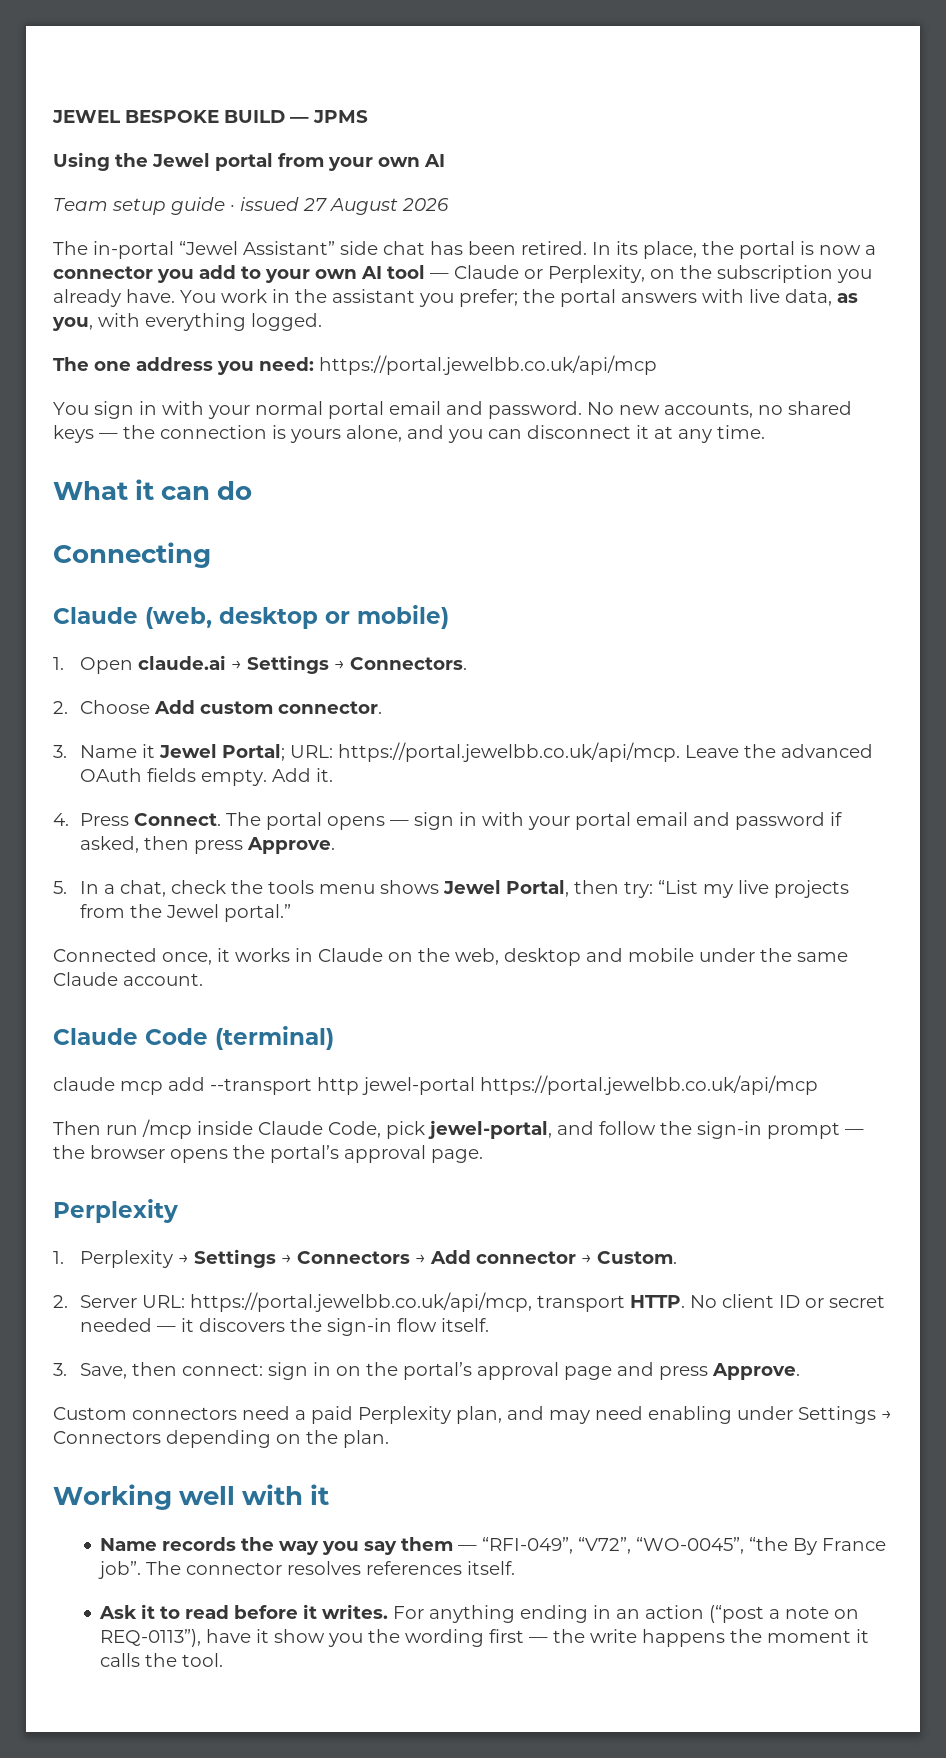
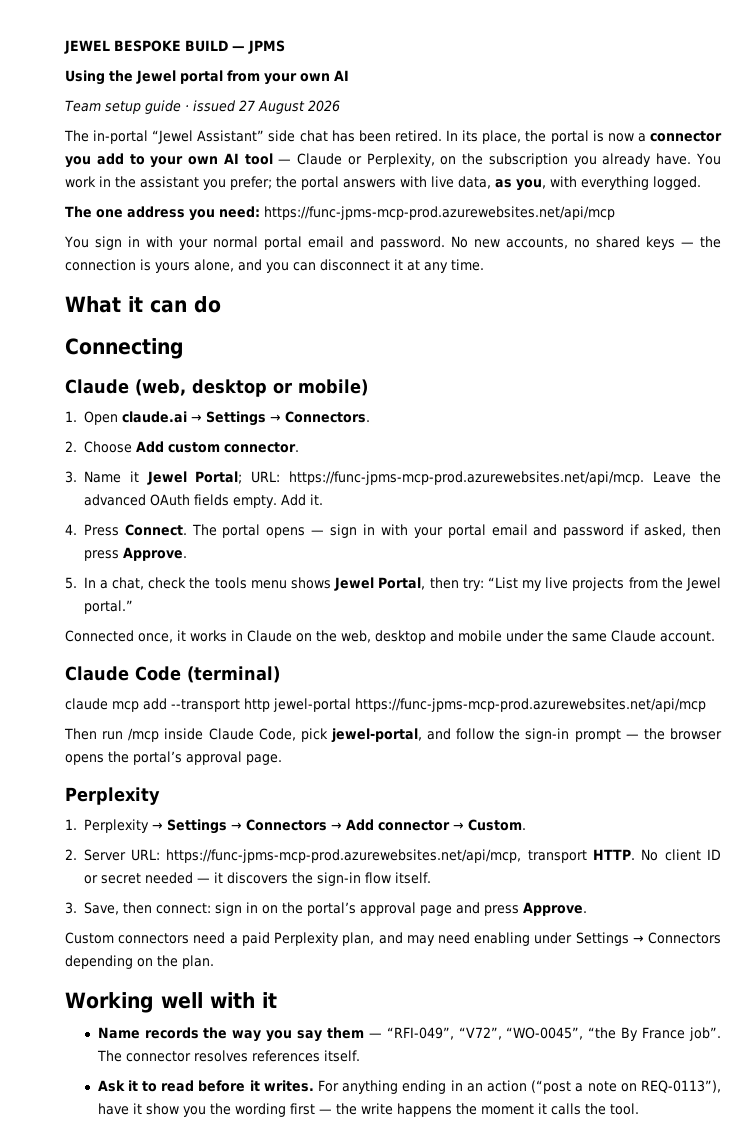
[319,355,657,375] https://portal.jewelbb.co.uk/api/mcp -> [264,206,615,220] https://func-jpms-mcp-prod.azurewebsites.net/api/mcp
[337,742,680,762] https://portal.jewelbb.co.uk/api/mcp. -> [289,471,645,485] https://func-jpms-mcp-prod.azurewebsites.net/api/mcp.
[480,1075,818,1095] https://portal.jewelbb.co.uk/api/mcp -> [355,698,706,712] https://func-jpms-mcp-prod.azurewebsites.net/api/mcp
[189,1292,532,1312] https://portal.jewelbb.co.uk/api/mcp, -> [166,849,522,863] https://func-jpms-mcp-prod.azurewebsites.net/api/mcp,

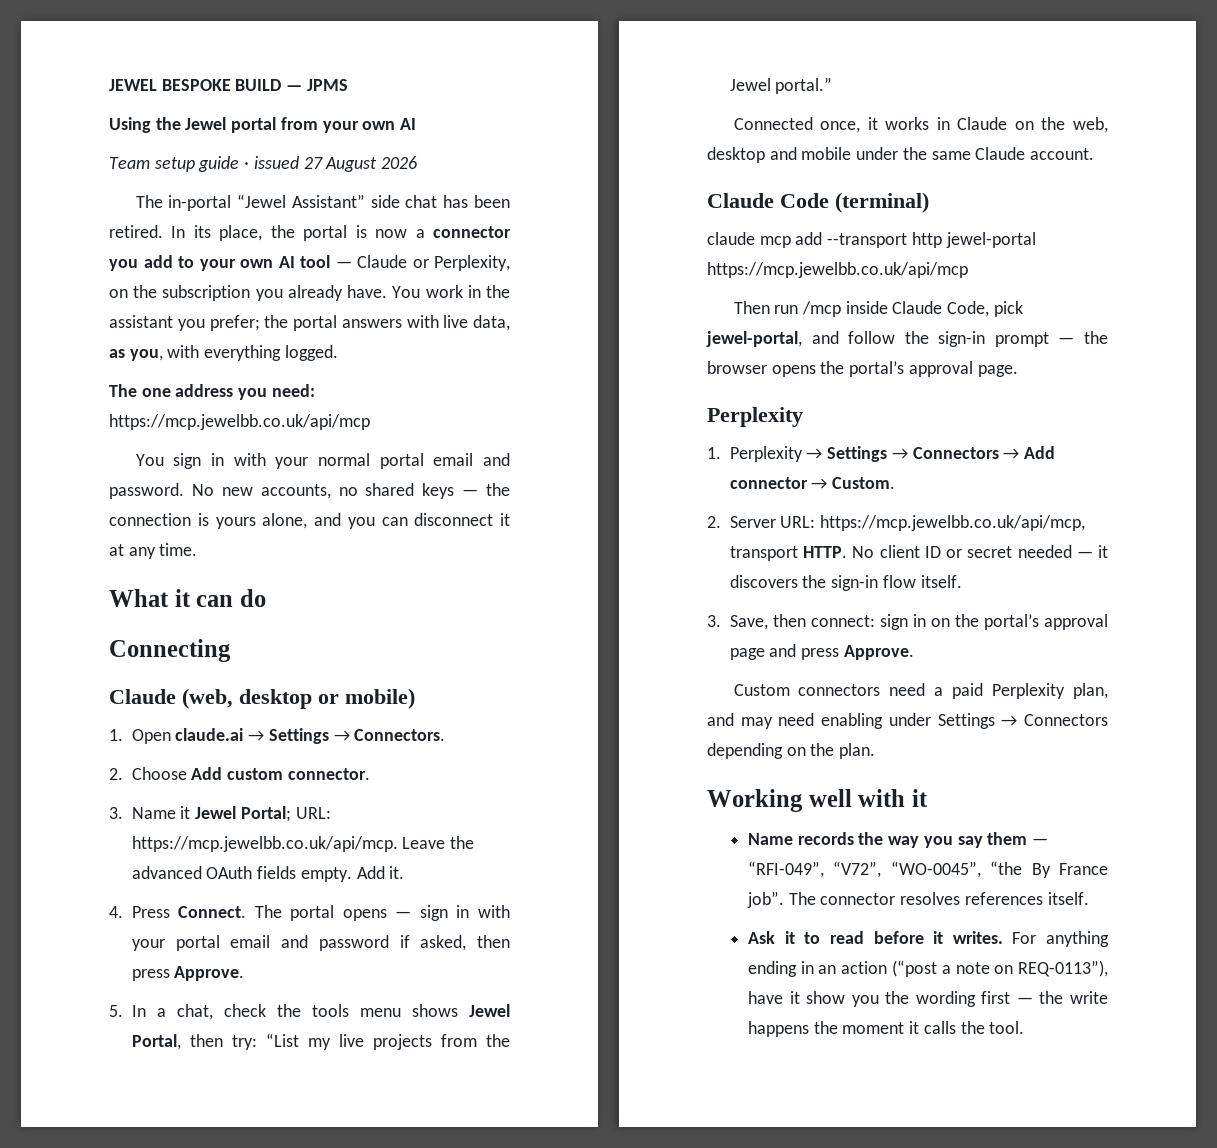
[264,206,615,220] https://func-jpms-mcp-prod.azurewebsites.net/api/mcp -> [109,414,370,430] https://mcp.jewelbb.co.uk/api/mcp
[289,471,645,485] https://func-jpms-mcp-prod.azurewebsites.net/api/mcp. -> [131,836,398,852] https://mcp.jewelbb.co.uk/api/mcp.
[355,698,706,712] https://func-jpms-mcp-prod.azurewebsites.net/api/mcp -> [707,262,968,278] https://mcp.jewelbb.co.uk/api/mcp
[166,849,522,863] https://func-jpms-mcp-prod.azurewebsites.net/api/mcp, -> [820,515,1086,531] https://mcp.jewelbb.co.uk/api/mcp,

